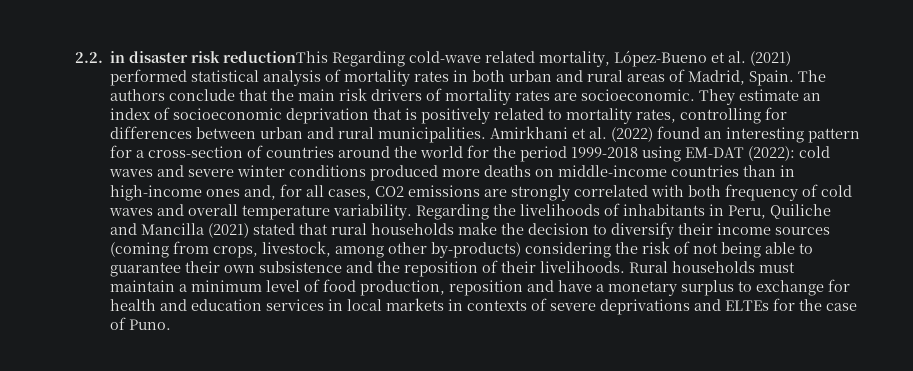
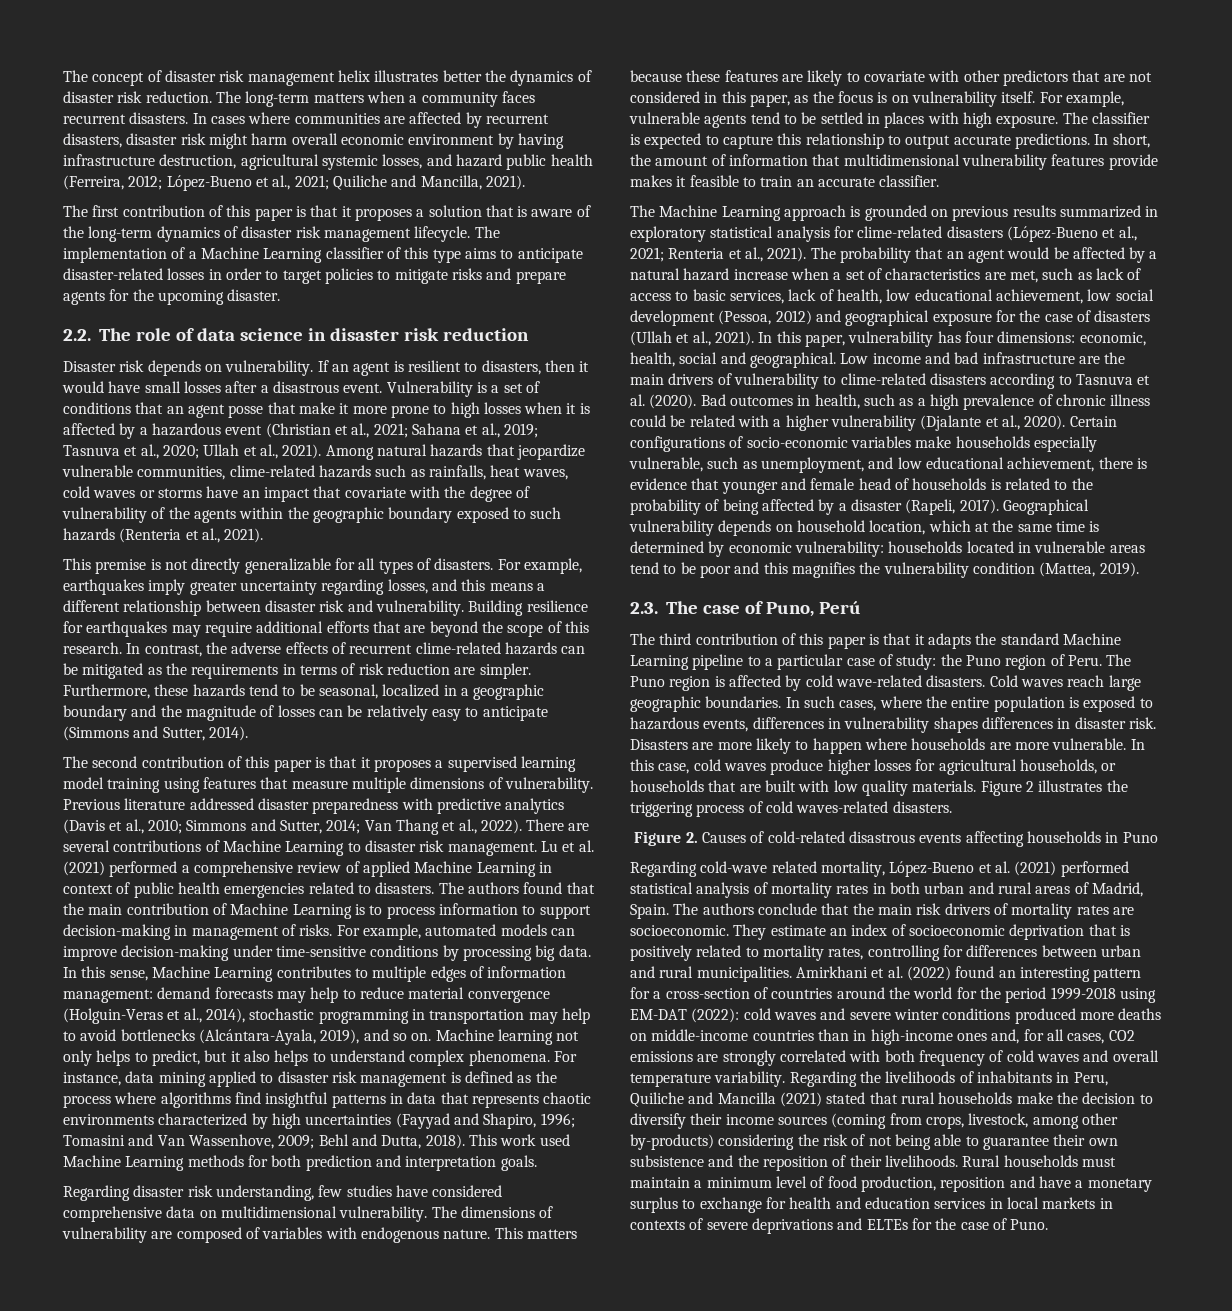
[75,51,329,63] 2.2. in disaster risk reductionThis -> [63,70,592,86] [63,91,535,107] [63,112,549,128] [63,133,564,149] [63,154,593,170] [63,175,525,191] [63,205,591,221] [63,226,500,242] [63,247,583,263] [63,268,566,284] [63,289,281,305] [63,328,529,341] [63,360,590,376] [62,381,540,397] [63,402,590,418] [63,423,538,439] [63,444,585,460] [62,465,568,480] [63,486,530,502] [62,507,562,523] [63,528,264,543] [63,558,582,574] [63,579,545,595] [63,600,588,616] [63,621,589,637] [63,642,586,657] [63,663,531,679] [63,684,545,700] [63,705,548,721] [63,726,248,741] [63,756,576,772] [63,777,593,793] [63,798,565,814] [63,819,590,835] [63,840,594,856] [63,861,552,877] [63,882,595,898] [63,903,591,919] [63,924,575,940] [63,945,591,961] [63,966,567,982] [63,987,550,1003] [63,1008,590,1024] [63,1029,580,1045] [63,1050,577,1066] [63,1071,557,1087] [63,1092,592,1108] [63,1113,575,1129] [63,1134,570,1149] [63,1155,537,1171] [63,1185,503,1201] [63,1206,554,1222] [62,1227,577,1243] [630,70,1152,86] [630,91,1124,107] [629,112,1150,128] [630,133,1150,149] [630,154,1158,170] [630,175,940,187] [630,205,1159,221] [630,226,1137,242] [630,247,1158,263] [630,268,1142,283] [630,289,1154,304] [630,310,1151,326] [630,331,1146,347] [630,352,1126,368] [630,373,1151,389] [630,394,1151,410] [630,415,1117,431] [630,436,1097,452] [629,457,1147,473] [630,478,1093,494] [630,499,1089,515] [629,520,1100,536] [630,541,1145,557] [630,562,1139,578] [630,601,861,617] [630,633,1121,649] [630,654,1132,670] [630,675,1141,691] [630,696,1153,712] [630,717,1156,733] [630,738,1145,754] [630,759,1117,775] [630,780,1128,796] [630,801,952,817] [634,831,1158,847] The concept of disaster risk management helix illustrates better the dynamics of disaster risk reduction. The long-term matters when a community faces recurrent disasters. In cases where communities are affected by recurrent disasters, disaster risk might harm overall economic environment by having infrastructure destruction, agricultural systemic losses, and hazard public health (Ferreira, 2012; López-Bueno et al., 2021; Quiliche and Mancilla, 2021). // The first contribution of this paper is that it proposes a solution that is aware of the long-term dynamics of disaster risk management lifecycle. The implementation of a Machine Learning classifier of this type aims to anticipate disaster-related losses in order to target policies to mitigate risks and prepare agents for the upcoming disaster. // 2.2. The role of data science in disaster risk reduction // Disaster risk depends on vulnerability. If an agent is resilient to disasters, then it would have small losses after a disastrous event. Vulnerability is a set of conditions that an agent posse that make it more prone to high losses when it is affected by a hazardous event (Christian et al., 2021; Sahana et al., 2019; Tasnuva et al., 2020; Ullah et al., 2021). Among natural hazards that jeopardize vulnerable communities, clime-related hazards such as rainfalls, heat waves, cold waves or storms have an impact that covariate with the degree of vulnerability of the agents within the geographic boundary exposed to such hazards (Renteria et al., 2021). // This premise is not directly generalizable for all types of disasters. For example, earthquakes imply greater uncertainty regarding losses, and this means a different relationship between disaster risk and vulnerability. Building resilience for earthquakes may require additional efforts that are beyond the scope of this research. In contrast, the adverse effects of recurrent clime-related hazards can be mitigated as the requirements in terms of risk reduction are simpler. Furthermore, these hazards tend to be seasonal, localized in a geographic boundary and the magnitude of losses can be relatively easy to anticipate (Simmons and Sutter, 2014). // The second contribution of this paper is that it proposes a supervised learning model training using features that measure multiple dimensions of vulnerability. Previous literature addressed disaster preparedness with predictive analytics (Davis et al., 2010; Simmons and Sutter, 2014; Van Thang et al., 2022). There are several contributions of Machine Learning to disaster risk management. Lu et al. (2021) performed a comprehensive review of applied Machine Learning in context of public health emergencies related to disasters. The authors found that the main contribution of Machine Learning is to process information to support decision-making in management of risks. For example, automated models can improve decision-making under time-sensitive conditions by processing big data. In this sense, Machine Learning contributes to multiple edges of information management: demand forecasts may help to reduce material convergence (Holguin-Veras et al., 2014), stochastic programming in transportation may help to avoid bottlenecks (Alcántara-Ayala, 2019), and so on. Machine learning not only helps to predict, but it also helps to understand complex phenomena. For instance, data mining applied to disaster risk management is defined as the process where algorithms find insightful patterns in data that represents chaotic environments characterized by high uncertainties (Fayyad and Shapiro, 1996; Tomasini and Van Wassenhove, 2009; Behl and Dutta, 2018). This work used Machine Learning methods for both prediction and interpretation goals. // Regarding disaster risk understanding, few studies have considered comprehensive data on multidimensional vulnerability. The dimensions of vulnerability are composed of variables with endogenous nature. This matters because these features are likely to covariate with other predictors that are not considered in this paper, as the focus is on vulnerability itself. For example, vulnerable agents tend to be settled in places with high exposure. The classifier is expected to capture this relationship to output accurate predictions. In short, the amount of information that multidimensional vulnerability features provide makes it feasible to train an accurate classifier. // The Machine Learning approach is grounded on previous results summarized in exploratory statistical analysis for clime-related disasters (López-Bueno et al., 2021; Renteria et al., 2021). The probability that an agent would be affected by a natural hazard increase when a set of characteristics are met, such as lack of access to basic services, lack of health, low educational achievement, low social development (Pessoa, 2012) and geographical exposure for the case of disasters (Ullah et al., 2021). In this paper, vulnerability has four dimensions: economic, health, social and geographical. Low income and bad infrastructure are the main drivers of vulnerability to clime-related disasters according to Tasnuva et al. (2020). Bad outcomes in health, such as a high prevalence of chronic illness could be related with a higher vulnerability (Djalante et al., 2020). Certain configurations of socio-economic variables make households especially vulnerable, such as unemployment, and low educational achievement, there is evidence that younger and female head of households is related to the probability of being affected by a disaster (Rapeli, 2017). Geographical vulnerability depends on household location, which at the same time is determined by economic vulnerability: households located in vulnerable areas tend to be poor and this magnifies the vulnerability condition (Mattea, 2019). // 2.3. The case of Puno, Perú // The third contribution of this paper is that it adapts the standard Machine Learning pipeline to a particular case of study: the Puno region of Peru. The Puno region is affected by cold wave-related disasters. Cold waves reach large geographic boundaries. In such cases, where the entire population is exposed to hazardous events, differences in vulnerability shapes differences in disaster risk. Disasters are more likely to happen where households are more vulnerable. In this case, cold waves produce higher losses for agricultural households, or households that are built with low quality materials. Figure 2 illustrates the triggering process of cold waves-related disasters. // Figure 2. Causes of cold-related disastrous events affecting households in Puno //

